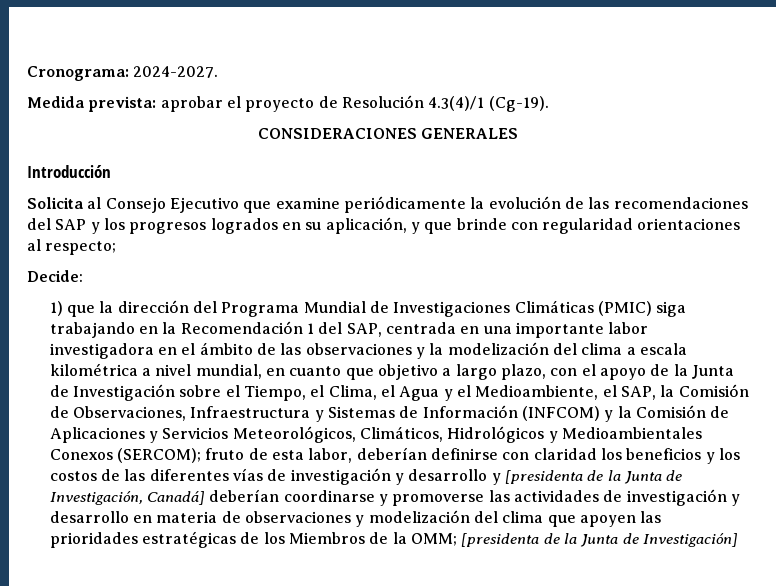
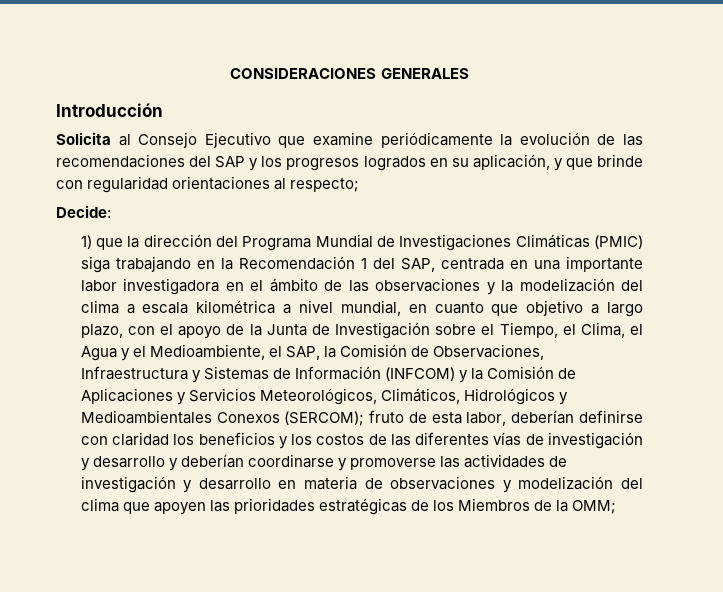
[27,66,219,81] [27,95,549,112] Cronograma: 2024-2027. // Medida prevista: aprobar el proyecto de Resolución 4.3(4)/1 (Cg-19). // -> (230, 73) none
[504,470,683,484] [49,491,206,505] [presidenta de la Junta de Investigación, Canadá] -> (178, 464) none
[461,533,738,547] [presidenta de la Junta de Investigación] -> (617, 507) none

